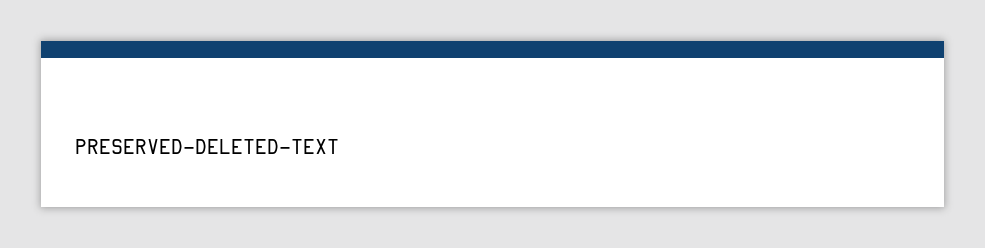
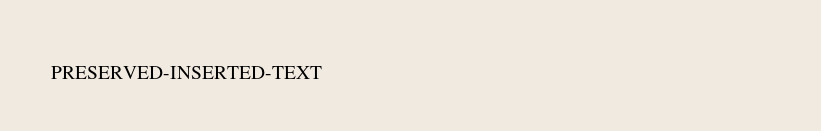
[75,139,339,154] PRESERVED-DELETED-TEXT -> [51,66,322,79] PRESERVED-INSERTED-TEXT

